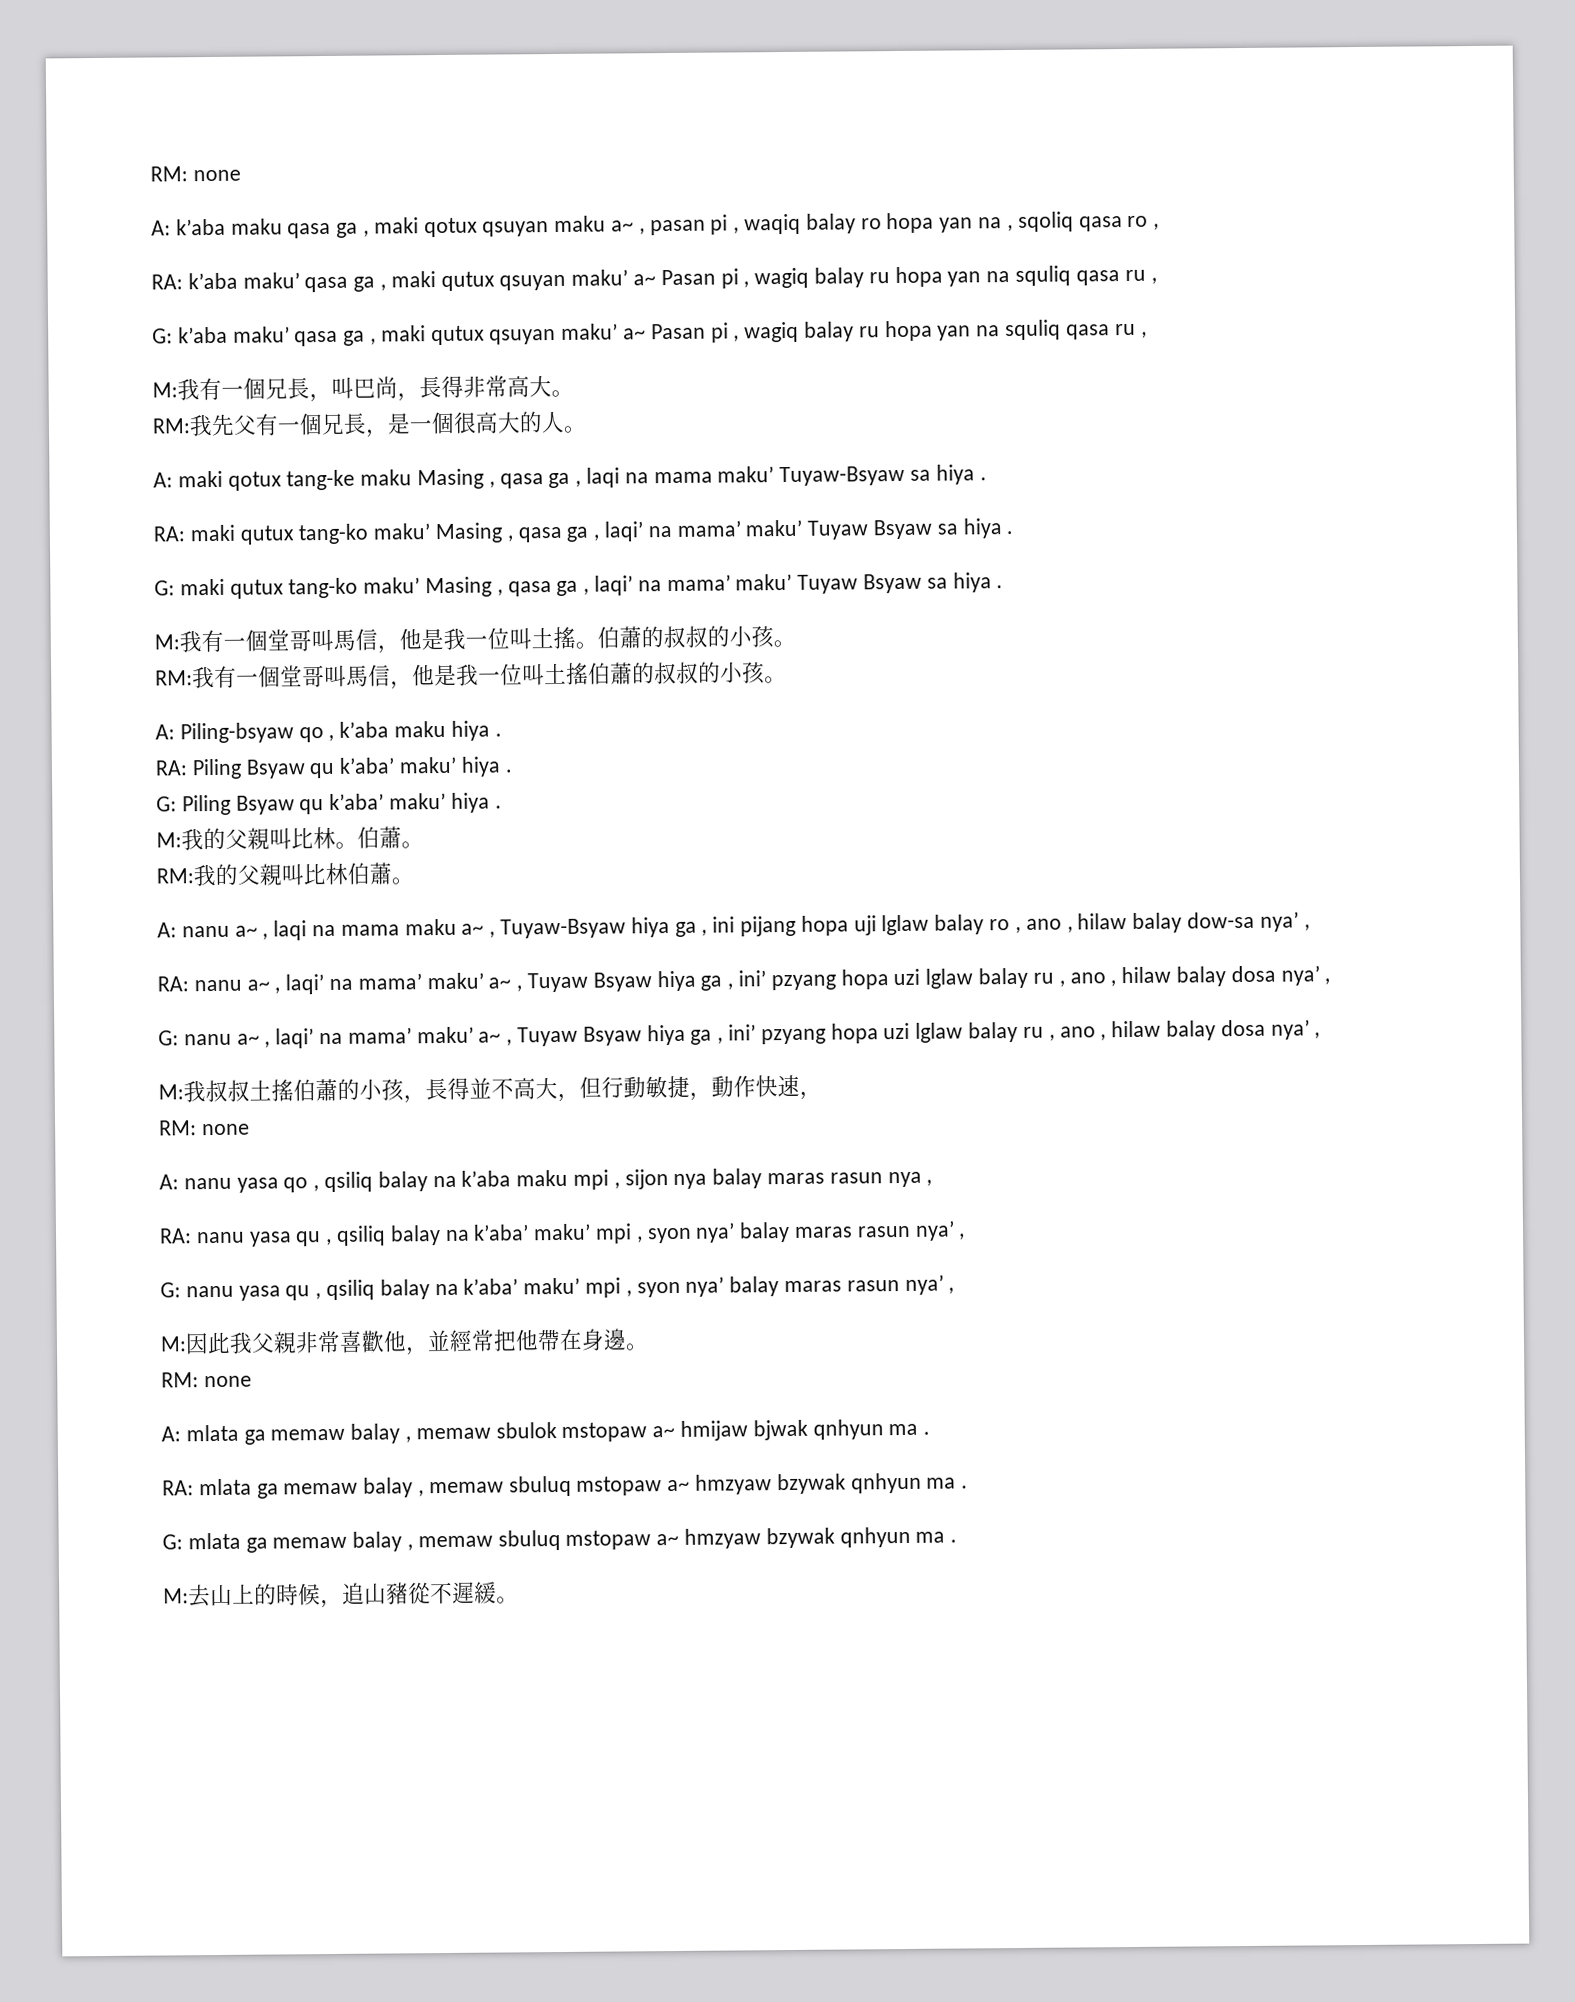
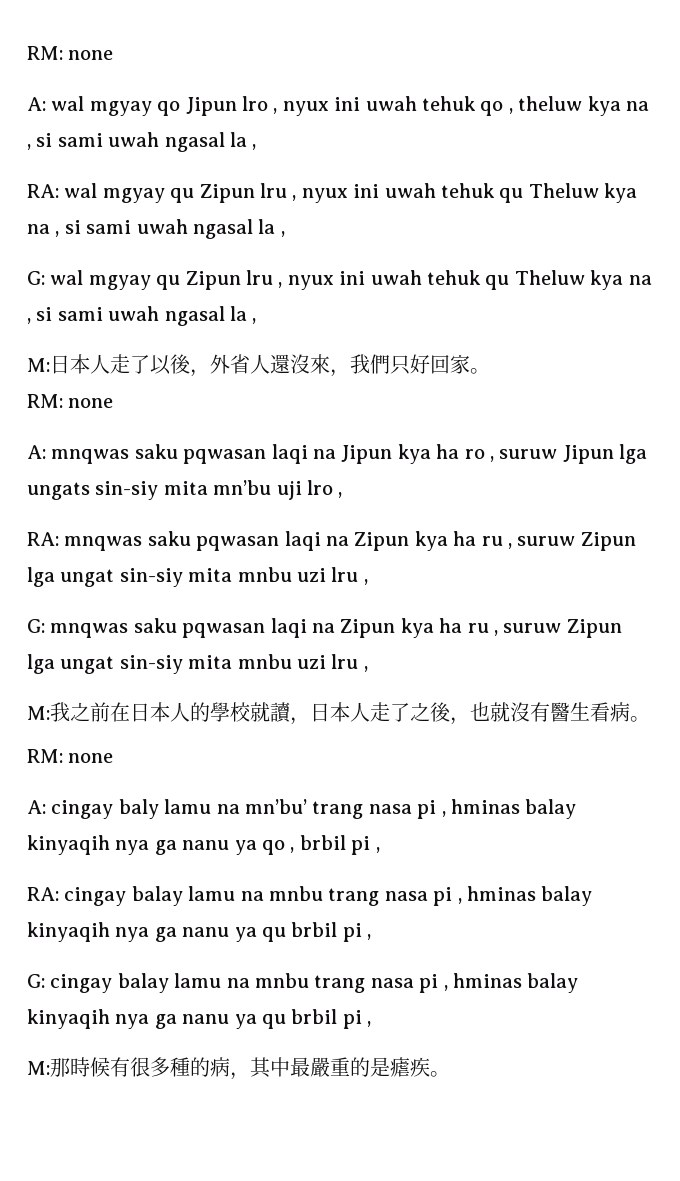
[150,166,241,182] [151,211,1160,239] [151,265,1157,293] [152,319,1147,347] [152,375,574,403] [152,410,587,438] [153,464,987,491] [153,518,1014,545] [154,572,1004,599] [154,625,796,654] [155,661,787,690] [155,720,502,744] [155,756,512,780] [156,792,502,816] [156,826,424,851] [156,862,414,887] [157,911,1310,941] [157,965,1331,995] [158,1019,1321,1049] [158,1074,822,1104] [159,1120,250,1136] [159,1168,933,1193] [159,1220,966,1247] [160,1274,955,1301] [160,1328,649,1356] [161,1372,252,1388] [161,1419,931,1445] [162,1472,969,1499] [162,1526,958,1553] [163,1581,497,1609] RM: none // A: k’aba maku qasa ga , maki qotux qsuyan maku a~ , pasan pi , waqiq balay ro hopa yan na , sqoliq qasa ro , // RA: k’aba maku’ qasa ga , maki qutux qsuyan maku’ a~ Pasan pi , wagiq balay ru hopa yan na squliq qasa ru , // G: k’aba maku’ qasa ga , maki qutux qsuyan maku’ a~ Pasan pi , wagiq balay ru hopa yan na squliq qasa ru , // M:我有一個兄長，叫巴尚，長得非常高大。 // RM:我先父有一個兄長，是一個很高大的人。 // A: maki qotux tang-ke maku Masing , qasa ga , laqi na mama maku’ Tuyaw-Bsyaw sa hiya . // RA: maki qutux tang-ko maku’ Masing , qasa ga , laqi’ na mama’ maku’ Tuyaw Bsyaw sa hiya . // G: maki qutux tang-ko maku’ Masing , qasa ga , laqi’ na mama’ maku’ Tuyaw Bsyaw sa hiya . // M:我有一個堂哥叫馬信，他是我一位叫土搖。伯蕭的叔叔的小孩。 // RM:我有一個堂哥叫馬信，他是我一位叫土搖伯蕭的叔叔的小孩。 // A: Piling-bsyaw qo , k’aba maku hiya . // RA: Piling Bsyaw qu k’aba’ maku’ hiya . // G: Piling Bsyaw qu k’aba’ maku’ hiya . // M:我的父親叫比林。伯蕭。 // RM:我的父親叫比林伯蕭。 // A: nanu a~ , laqi na mama maku a~ , Tuyaw-Bsyaw hiya ga , ini pijang hopa uji lglaw balay ro , ano , hilaw balay dow-sa nya’ , // RA: nanu a~ , laqi’ na mama’ maku’ a~ , Tuyaw Bsyaw hiya ga , ini’ pzyang hopa uzi lglaw balay ru , ano , hilaw balay dosa nya’ , // G: nanu a~ , laqi’ na mama’ maku’ a~ , Tuyaw Bsyaw hiya ga , ini’ pzyang hopa uzi lglaw balay ru , ano , hilaw balay dosa nya’ , // M:我叔叔土搖伯蕭的小孩，長得並不高大，但行動敏捷，動作快速， // RM: none // A: nanu yasa qo , qsiliq balay na k’aba maku mpi , sijon nya balay maras rasun nya , // RA: nanu yasa qu , qsiliq balay na k’aba’ maku’ mpi , syon nya’ balay maras rasun nya’ , // G: nanu yasa qu , qsiliq balay na k’aba’ maku’ mpi , syon nya’ balay maras rasun nya’ , // M:因此我父親非常喜歡他，並經常把他帶在身邊。 // RM: none // A: mlata ga memaw balay , memaw sbulok mstopaw a~ hmijaw bjwak qnhyun ma . // RA: mlata ga memaw balay , memaw sbuluq mstopaw a~ hmzyaw bzywak qnhyun ma . // G: mlata ga memaw balay , memaw sbuluq mstopaw a~ hmzyaw bzywak qnhyun ma . // M:去山上的時候，追山豬從不遲緩 -> [27,46,114,60] [27,96,649,116] [27,132,257,152] [27,183,638,203] [27,219,285,239] [27,270,652,290] [27,306,257,326] [27,354,490,377] [27,394,114,408] [27,444,648,464] [27,480,343,500] [27,531,636,551] [27,567,368,587] [27,618,622,638] [27,654,368,674] [27,702,650,725] [27,749,114,763] [27,799,577,819] [27,835,380,855] [27,886,593,906] [27,922,372,942] [27,973,579,993] [27,1009,372,1029] [27,1057,430,1080] RM: none // A: wal mgyay qo Jipun lro , nyux ini uwah tehuk qo , theluw kya na , si sami uwah ngasal la , // RA: wal mgyay qu Zipun lru , nyux ini uwah tehuk qu Theluw kya na , si sami uwah ngasal la , // G: wal mgyay qu Zipun lru , nyux ini uwah tehuk qu Theluw kya na , si sami uwah ngasal la , // M:日本人走了以後，外省人還沒來，我們只好回家。 // RM: none // A: mnqwas saku pqwasan laqi na Jipun kya ha ro , suruw Jipun lga ungats sin-siy mita mn’bu uji lro , // RA: mnqwas saku pqwasan laqi na Zipun kya ha ru , suruw Zipun lga ungat sin-siy mita mnbu uzi lru , // G: mnqwas saku pqwasan laqi na Zipun kya ha ru , suruw Zipun lga ungat sin-siy mita mnbu uzi lru , // M:我之前在日本人的學校就讀，日本人走了之後，也就沒有醫生看病。 // RM: none // A: cingay baly lamu na mn’bu’ trang nasa pi , hminas balay kinyaqih nya ga nanu ya qo , brbil pi , // RA: cingay balay lamu na mnbu trang nasa pi , hminas balay kinyaqih nya ga nanu ya qu brbil pi , // G: cingay balay lamu na mnbu trang nasa pi , hminas balay kinyaqih nya ga nanu ya qu brbil pi , // M:那時候有很多種的病，其中最嚴重的是瘧疾

